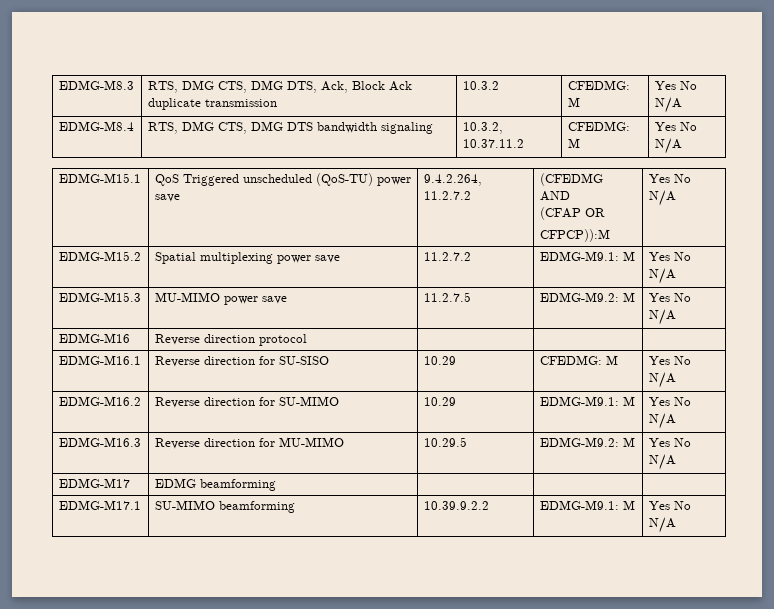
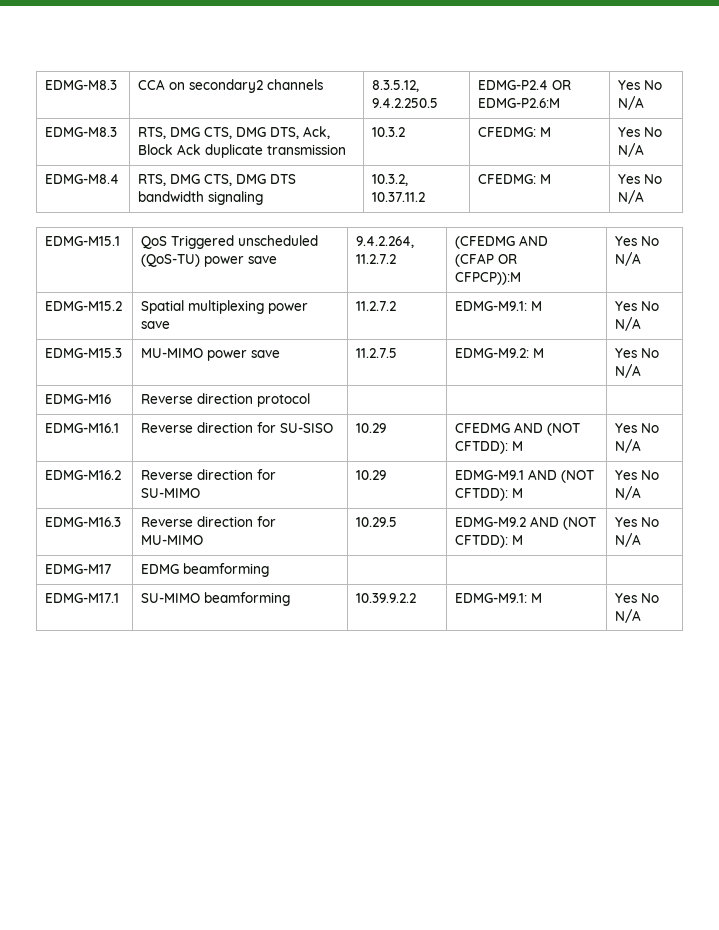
[58,80,134,90] EDMG-M8.3 -> [45,80,118,90] [138,79,324,93] [372,80,420,92] [372,98,439,108] [478,80,572,90] [478,98,561,108] [618,80,663,90] [618,96,645,110] [45,127,118,137] EDMG-M8.3 | CCA on secondary2 channels | 8.3.5.12, 9.4.2.250.5 | EDMG-P2.4 OR EDMG-P2.6:M | Yes No N/A // EDMG-M8.3
[539,355,602,365] CFEDMG: -> [455,422,581,436] [455,441,509,454] CFEDMG AND (NOT CFTDD):
[539,396,619,406] EDMG-M9.1: -> [455,469,595,483] [455,488,509,501] EDMG-M9.1 AND (NOT CFTDD):
[539,437,619,447] EDMG-M9.2: -> [455,516,597,530] [455,535,509,548] EDMG-M9.2 AND (NOT CFTDD):

